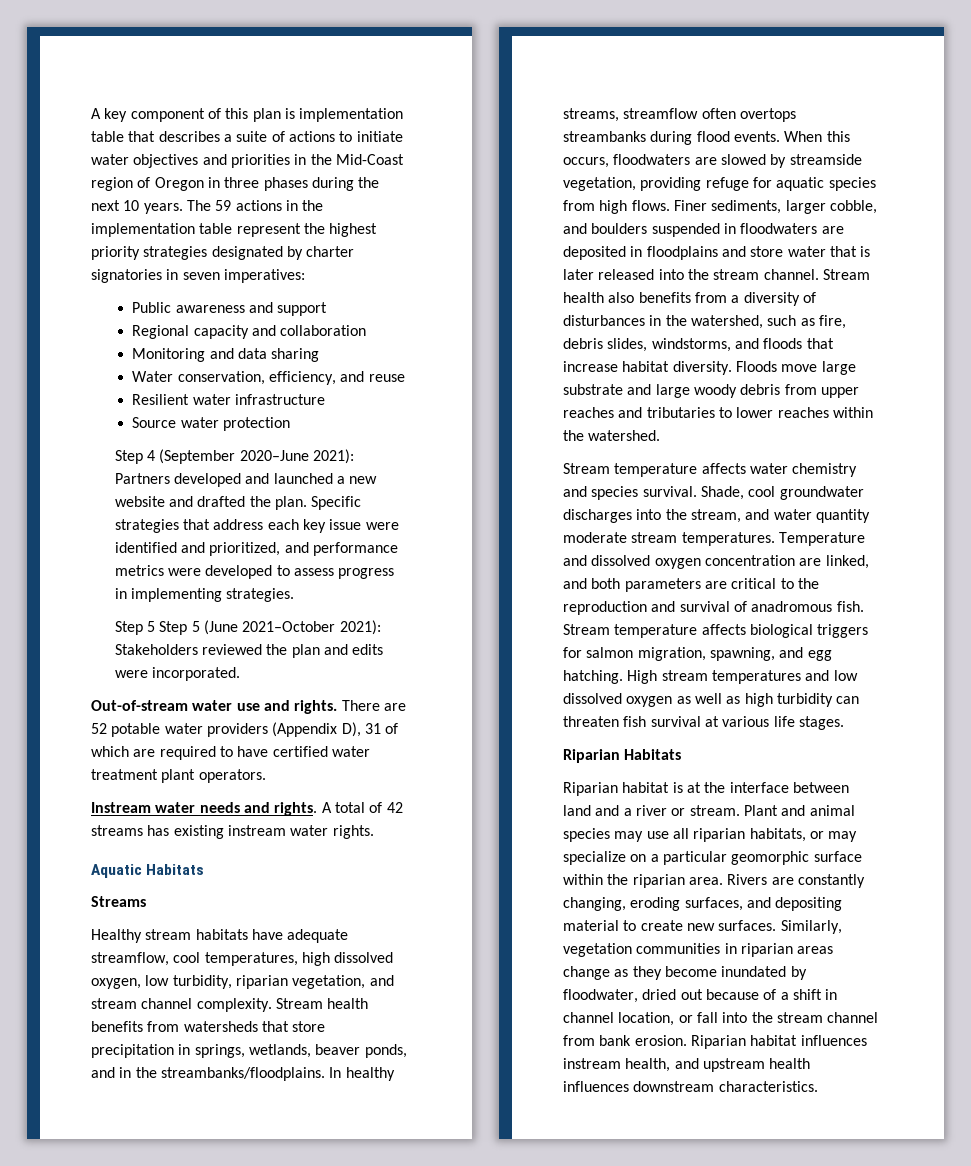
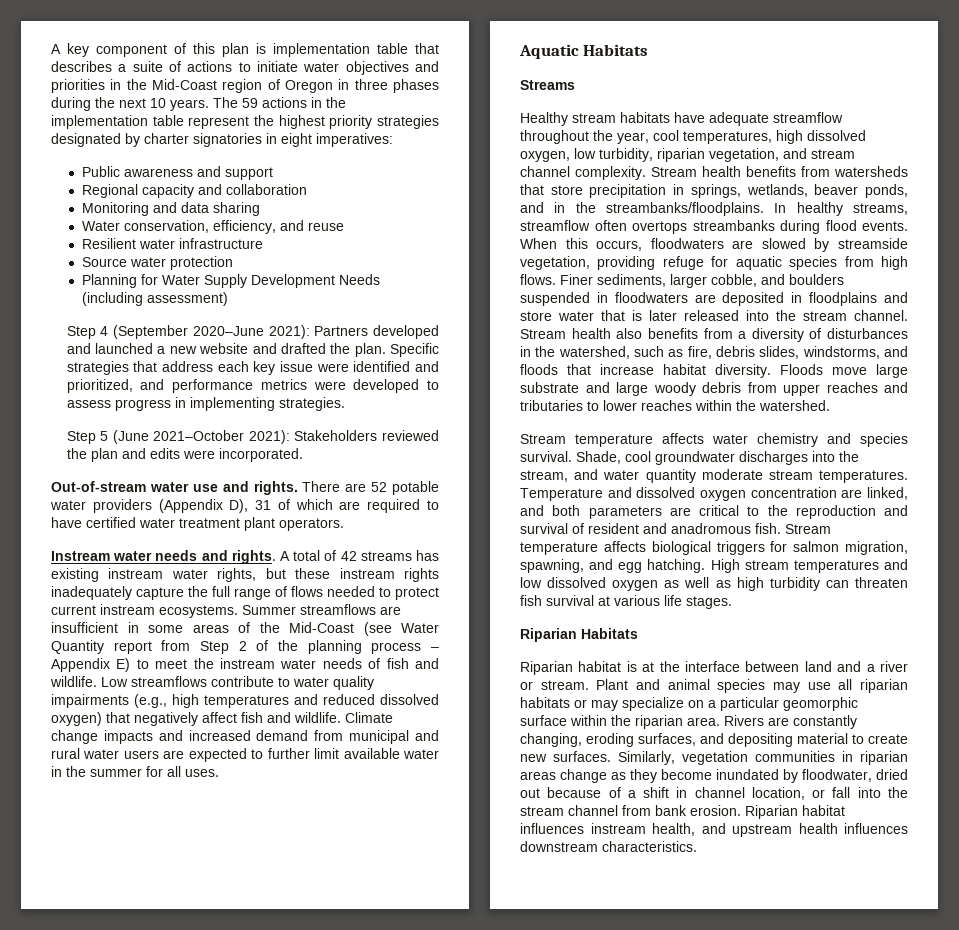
[182,272,220,280] seven -> [281,133,312,147] eight
(291, 424) none -> [82,274,381,288] [82,292,229,306] // Planning for Water Supply Development Needs (including assessment)
[159,621,200,635] Step 5 -> (109, 436) none
[332,825,374,839] rights. -> [217,568,439,582] [51,586,439,600] [51,604,401,618] [51,622,439,636] [51,640,439,654] [51,658,439,672] [50,676,374,690] [51,694,439,708] [51,712,393,726] [51,730,439,744] [51,748,440,762] [51,766,219,777] rights, but these instream rights inadequately capture the full range of flows needed to protect current instream ecosystems. Summer streamflows are insufficient in some areas of the Mid-Coast (see Water Quantity report from Step 2 of the planning process – Appendix E) to meet the instream water needs of fish and wildlife. Low streamflows contribute to water quality impairments (e.g., high temperatures and reduced dissolved oxygen) that negatively affect fish and wildlife. Climate change impacts and increased demand from municipal and rural water users are expected to further limit available water in the summer for all uses.
[91,952,169,966] streamflow, -> [773,112,843,123] [520,130,649,144] streamflow throughout the year,
(747, 606) none -> [588,523,667,534] resident and
[749,828,806,842] habitats, -> [520,697,570,708] habitats

